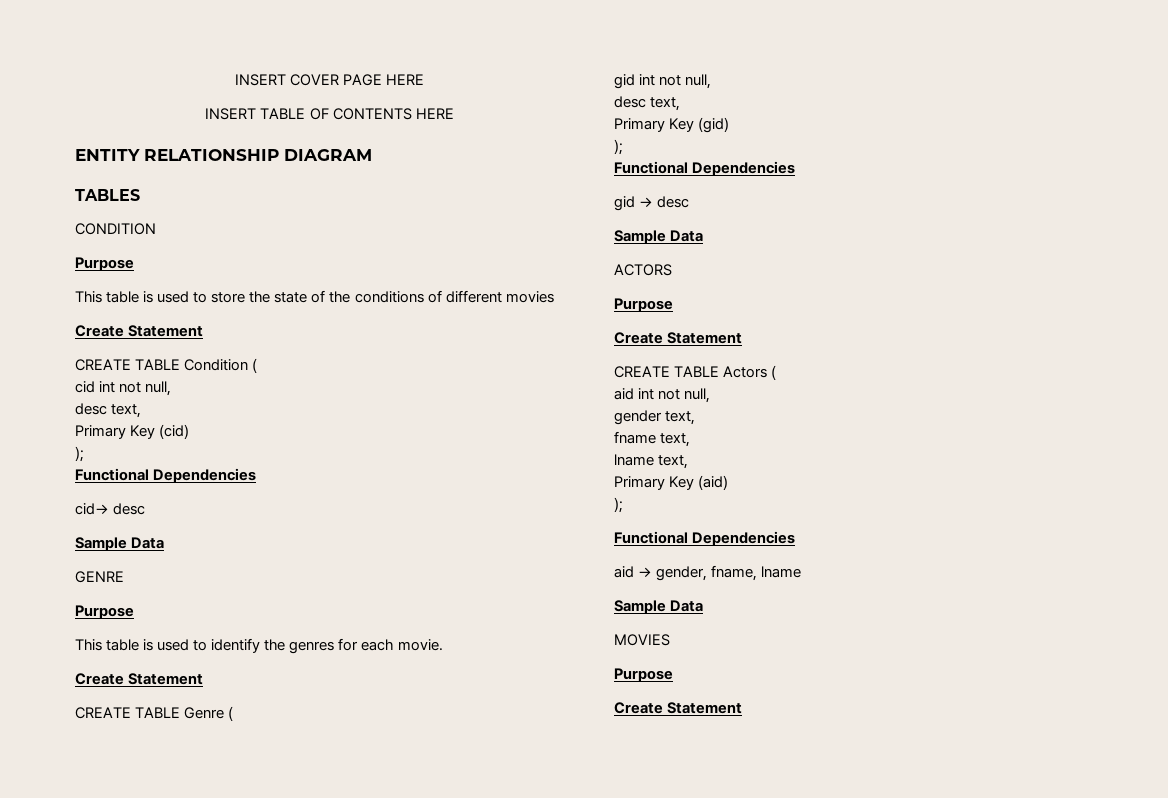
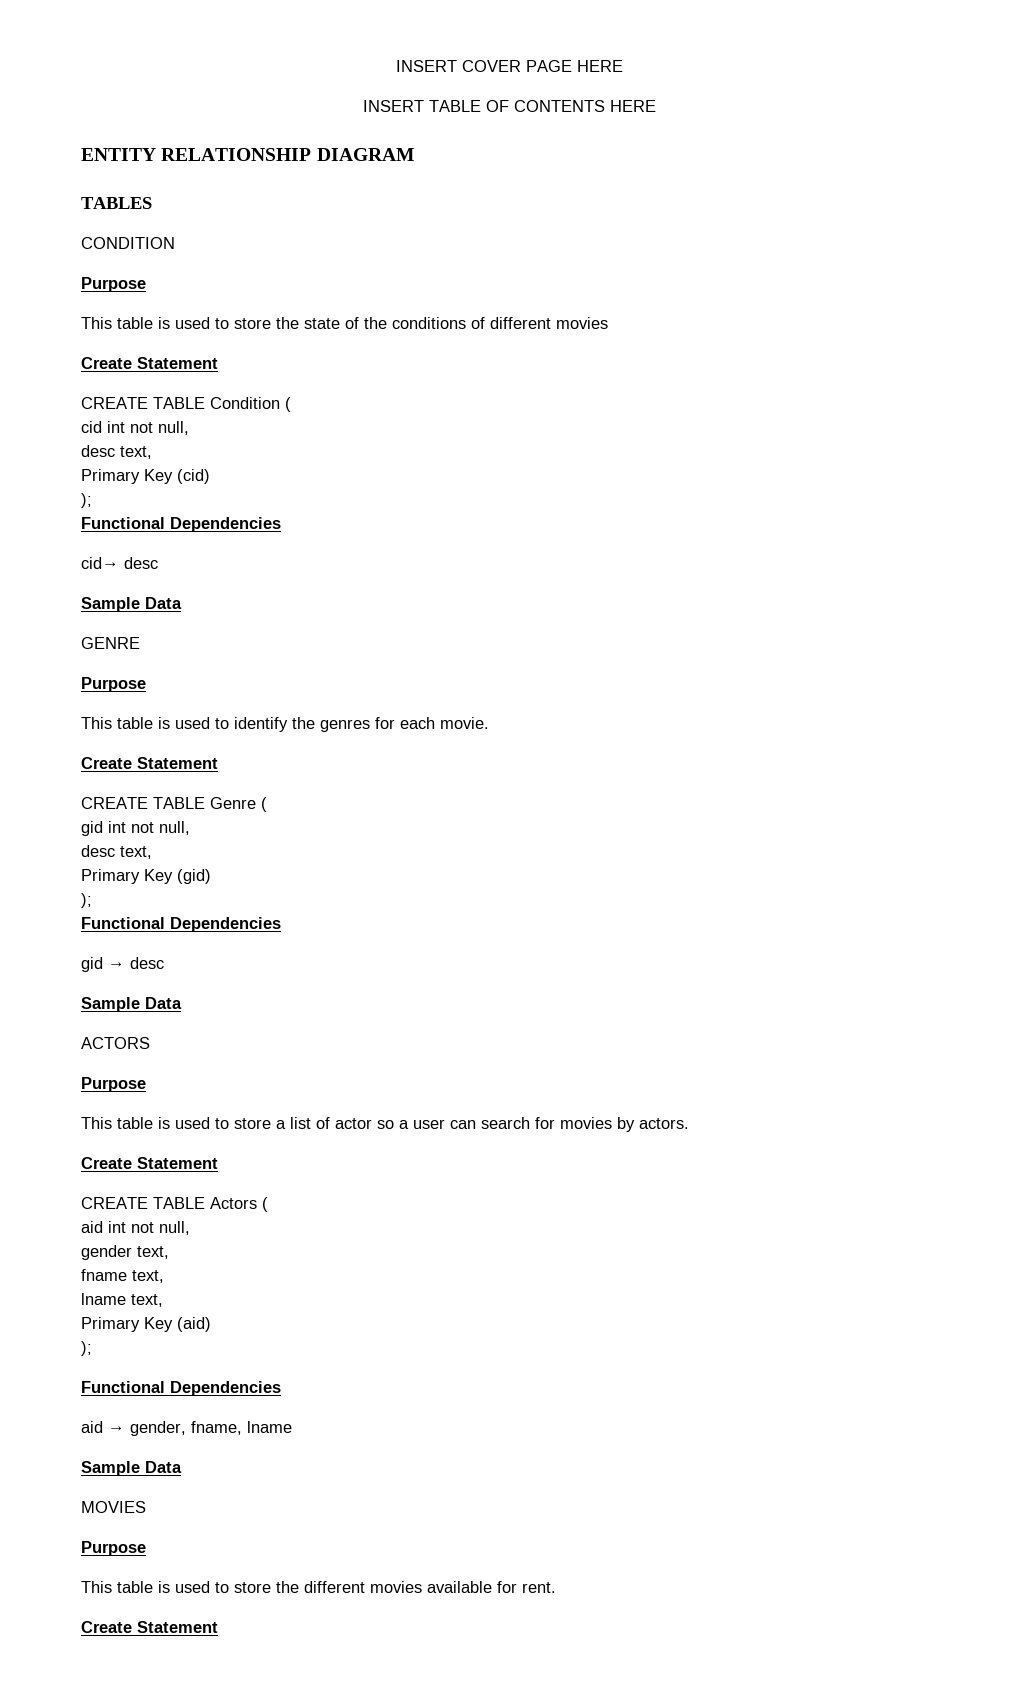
(673, 305) none -> [81,1117,689,1132] // This table is used to store a list of actor so a user can search for movies by actors.
(673, 675) none -> [81,1581,556,1593] // This table is used to store the different movies available for rent.

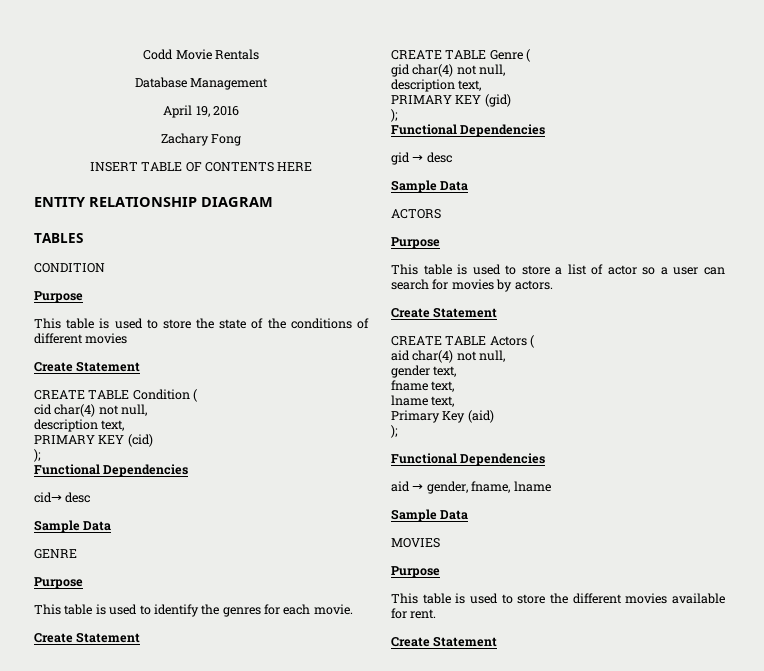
[395,60,623,72] INSERT COVER PAGE HERE -> [143,49,259,60] [134,77,269,90] [163,105,239,118] [160,133,242,146] Codd Movie Rentals // Database Management // April 19, 2016 // Zachary Fong
[107,421,189,435] [81,445,152,459] [81,469,173,484] int not null, // desc text, // Primary Key -> [54,404,148,417] [34,419,125,432] [34,435,125,444] char(4) not null, // description text, // PRIMARY KEY
[108,821,190,835] [81,845,152,859] [81,869,173,884] int not null, // desc text, // Primary Key -> [412,64,506,77] [391,79,482,92] [391,95,482,104] char(4) not null, // description text, // PRIMARY KEY
[108,1221,126,1233] int -> [412,350,454,363] char(4)

